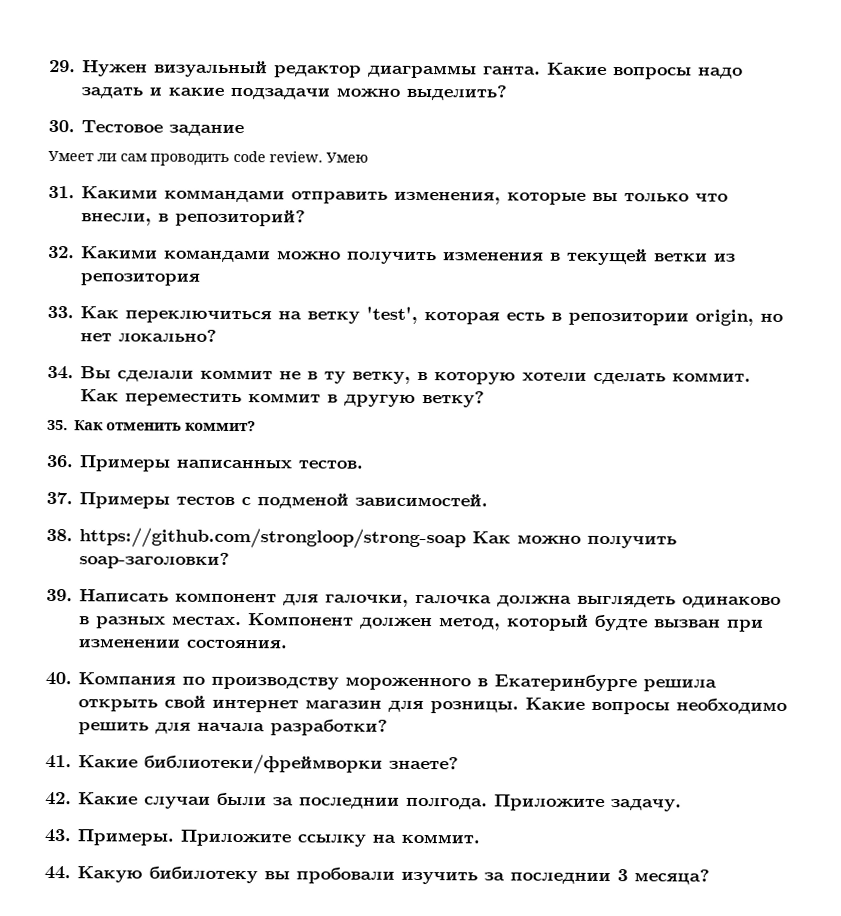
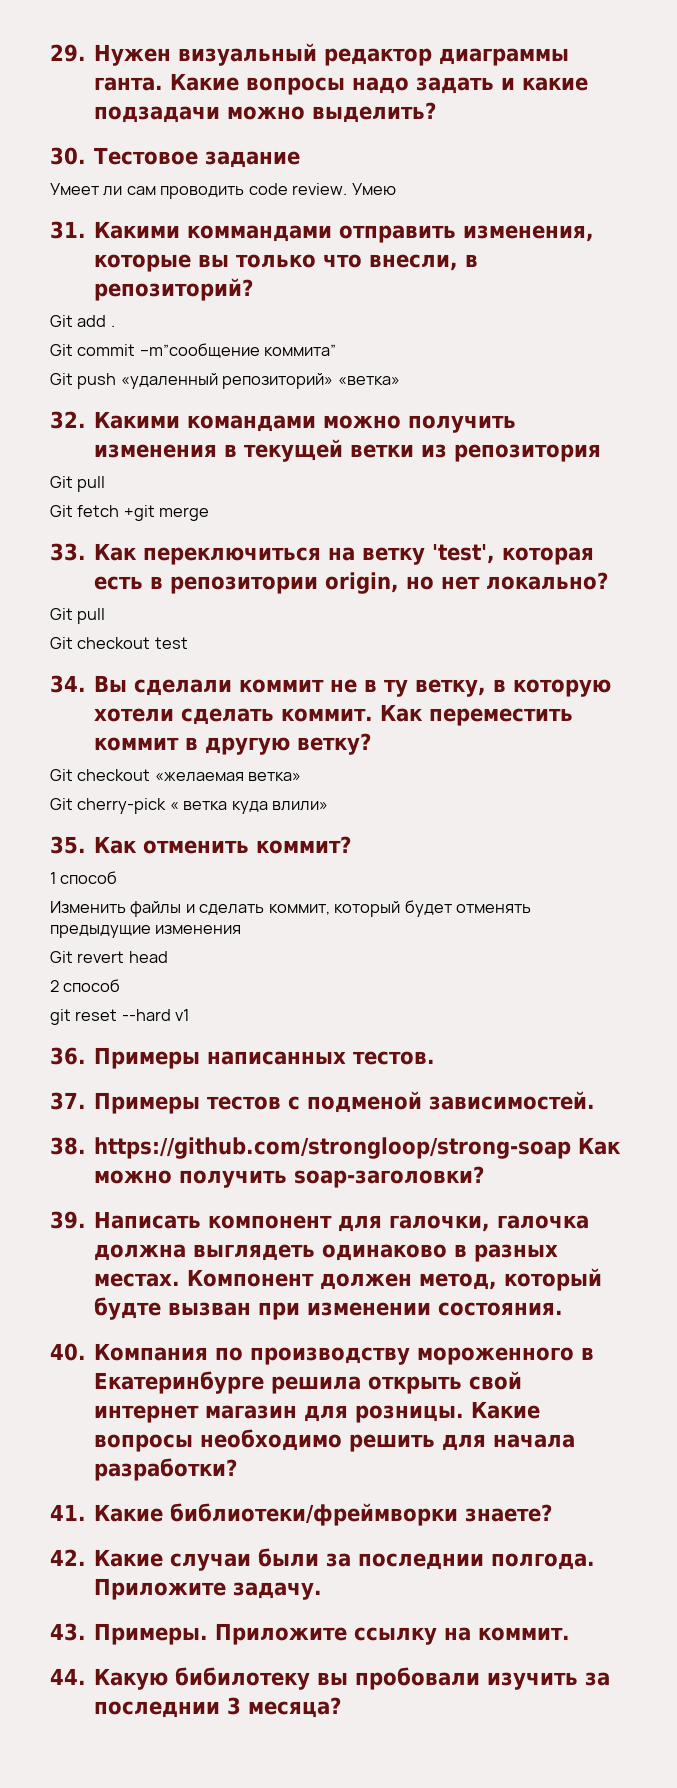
(307, 218) none -> [50,315,115,327] [50,343,337,358] [50,373,400,389] // Git add . // Git commit –m”сообщение коммита” // Git push «удаленный репозиторий» «ветка»
(201, 279) none -> [50,476,106,492] [50,505,210,521] // Git pull // Git fetch +git merge
(218, 335) none -> [50,608,106,624] [50,637,188,649] // Git pull // Git checkout test
[47,419,257,432] 35. Как отменить коммит? -> [50,769,302,782] [50,798,329,814] [50,836,352,854] [50,871,118,884] [50,900,532,917] [50,925,242,938] [50,951,168,963] [50,979,121,992] [50,1009,190,1025] Git checkout «желаемая ветка» // Git cherry-pick « ветка куда влили» // 35. Как отменить коммит? // 1 способ // Изменить файлы и сделать коммит, который будет отменять предыдущие изменения // Git revert head // 2 способ // git reset --hard v1

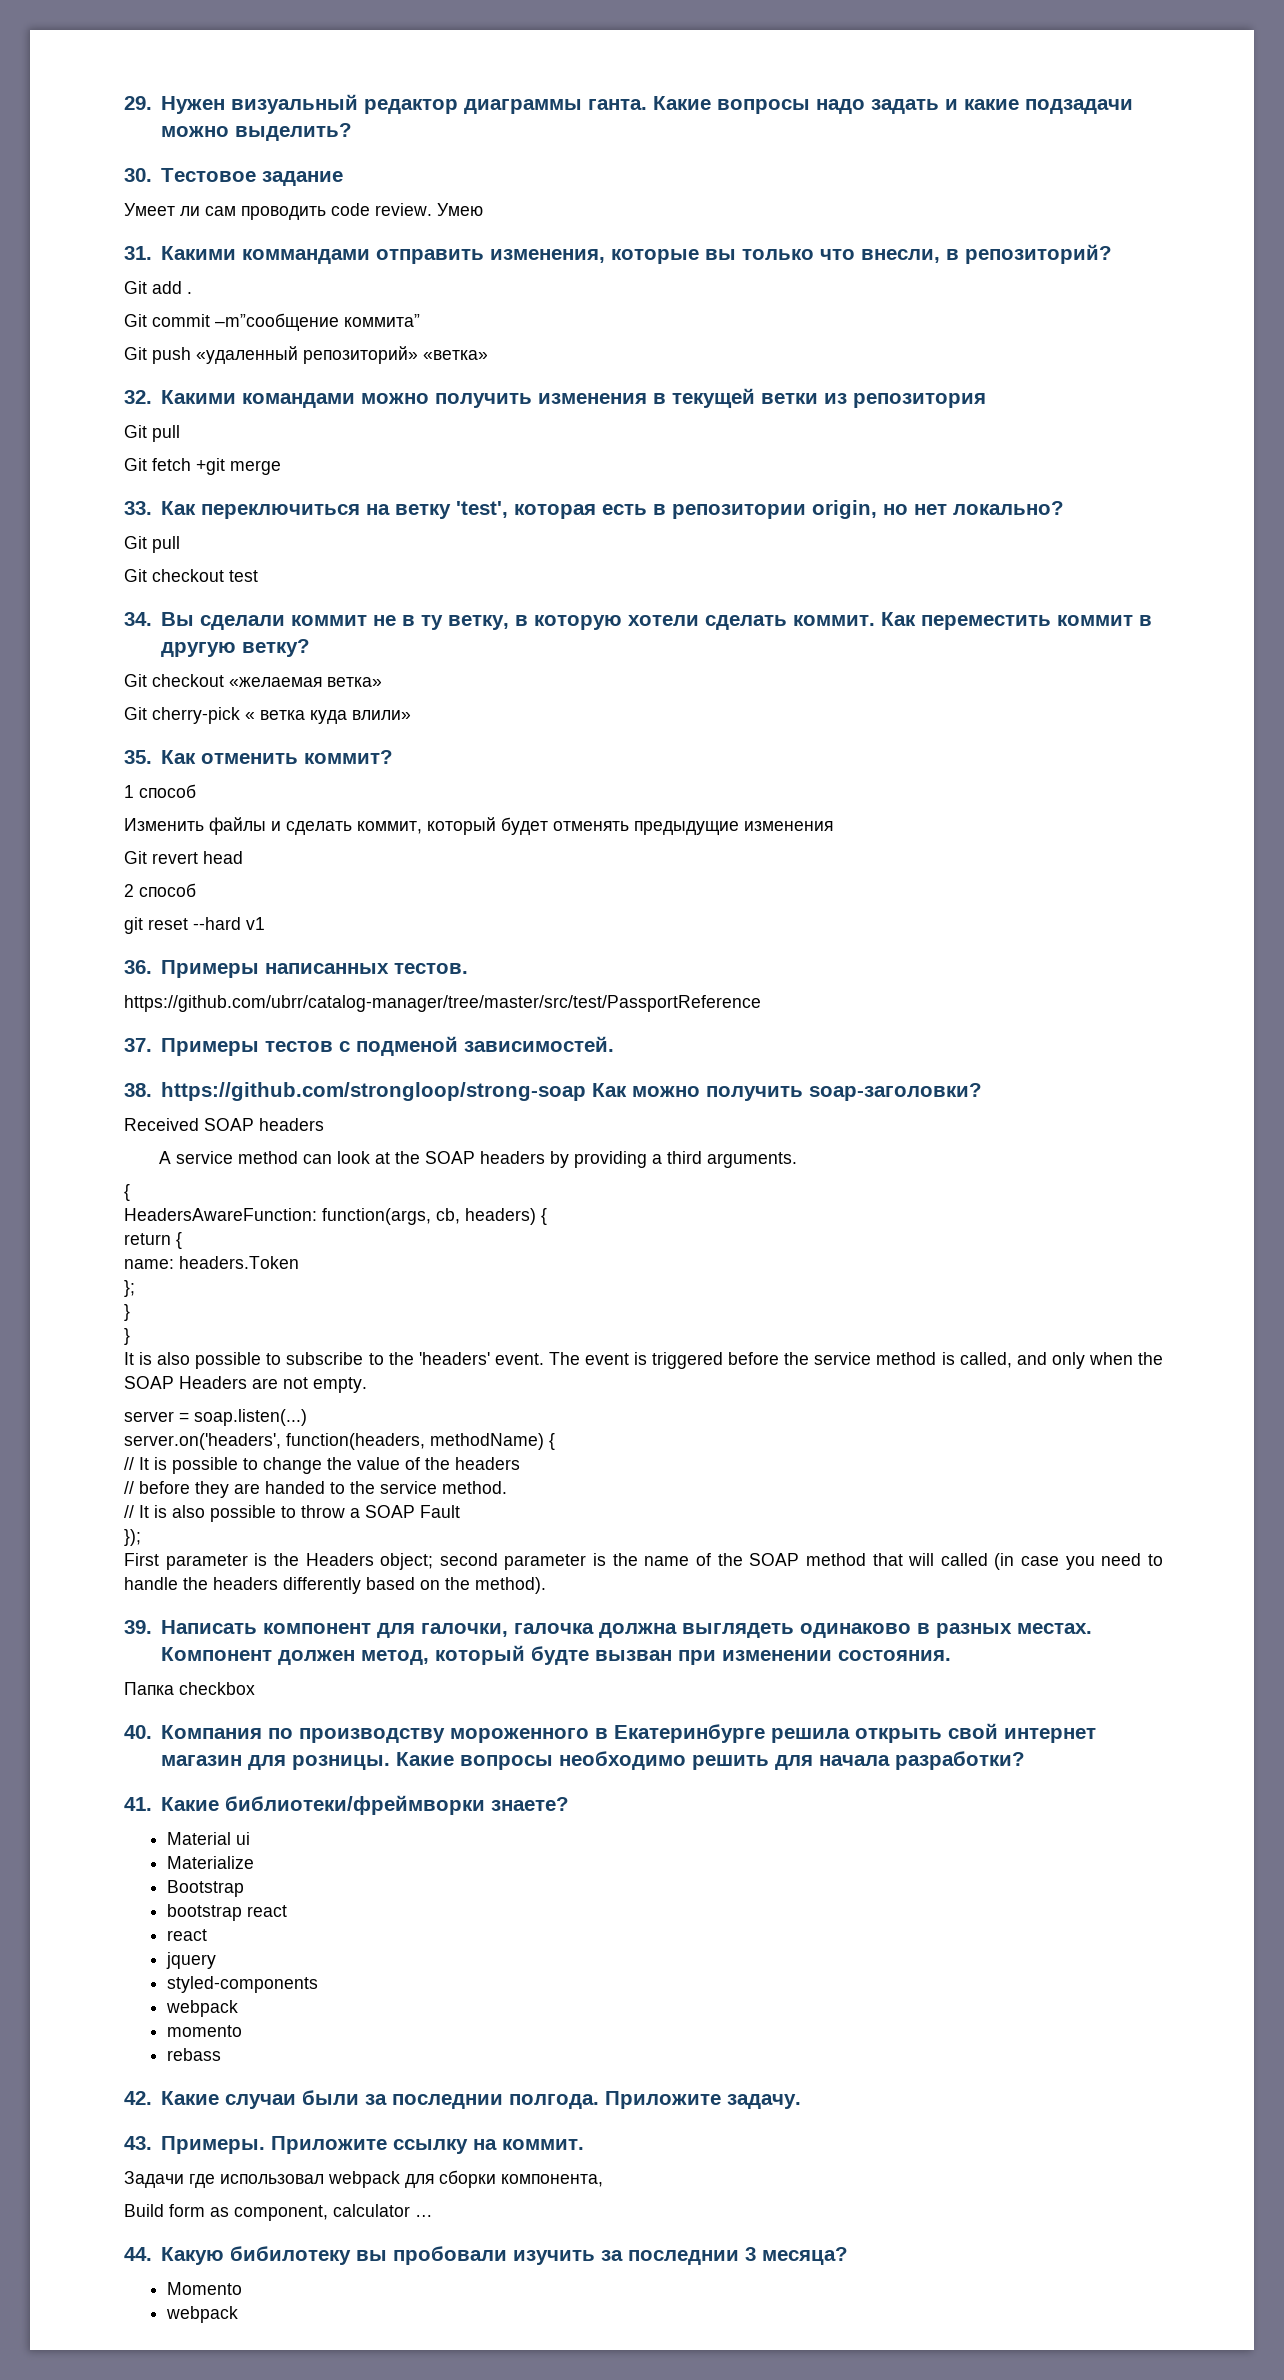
(436, 1058) none -> [124,995,761,1012] // https://github.com/ubrr/catalog-manager/tree/master/src/test/PassportReference
(485, 1177) none -> [124,1118,324,1131] [158,1151,797,1168] [124,1184,130,1201] [124,1208,547,1225] [124,1232,182,1249] [124,1256,299,1269] [124,1280,135,1297] [124,1304,130,1321] [124,1328,130,1345] [124,1352,1163,1369] [124,1376,367,1393] [124,1409,307,1426] [124,1433,555,1450] [124,1457,520,1474] [124,1481,507,1498] [124,1505,460,1522] [124,1529,141,1546] [124,1553,1163,1570] [124,1577,546,1594] // Received SOAP headers // A service method can look at the SOAP headers by providing a third arguments. // { // HeadersAwareFunction: function(args, cb, headers) { // return { // name: headers.Token // }; // } // } // It is also possible to subscribe to the 'headers' event. The event is triggered before the service method is called, and only when the SOAP Headers are not empty. // server = soap.listen(...) // server.on('headers', function(headers, methodName) { // // It is possible to change the value of the headers // // before they are handed to the service method. // // It is also possible to throw a SOAP Fault // }); // First parameter is the Headers object; second parameter is the name of the SOAP method that will called (in case you need to handle the headers differently based on the method).
(564, 1309) none -> [124,1682,255,1695] // Папка checkbox
(553, 1513) none -> [166,1832,250,1845] [166,1856,254,1869] [166,1880,244,1897] [166,1904,287,1921] [166,1929,207,1941] [165,1952,216,1969] [166,1976,318,1993] [165,2000,238,2017] [166,2025,242,2037] [166,2048,221,2061] // Material ui // Materialize // Bootstrap // bootstrap react // react // jquery // styled-components // webpack // momento // rebass
(571, 1634) none -> [124,2170,603,2188] [124,2204,433,2221] // Задачи где использовал webpack для сборки компонента, // Build form as component, calculator …
(342, 1707) none -> [166,2282,242,2295] [165,2306,238,2323] // Momento // webpack

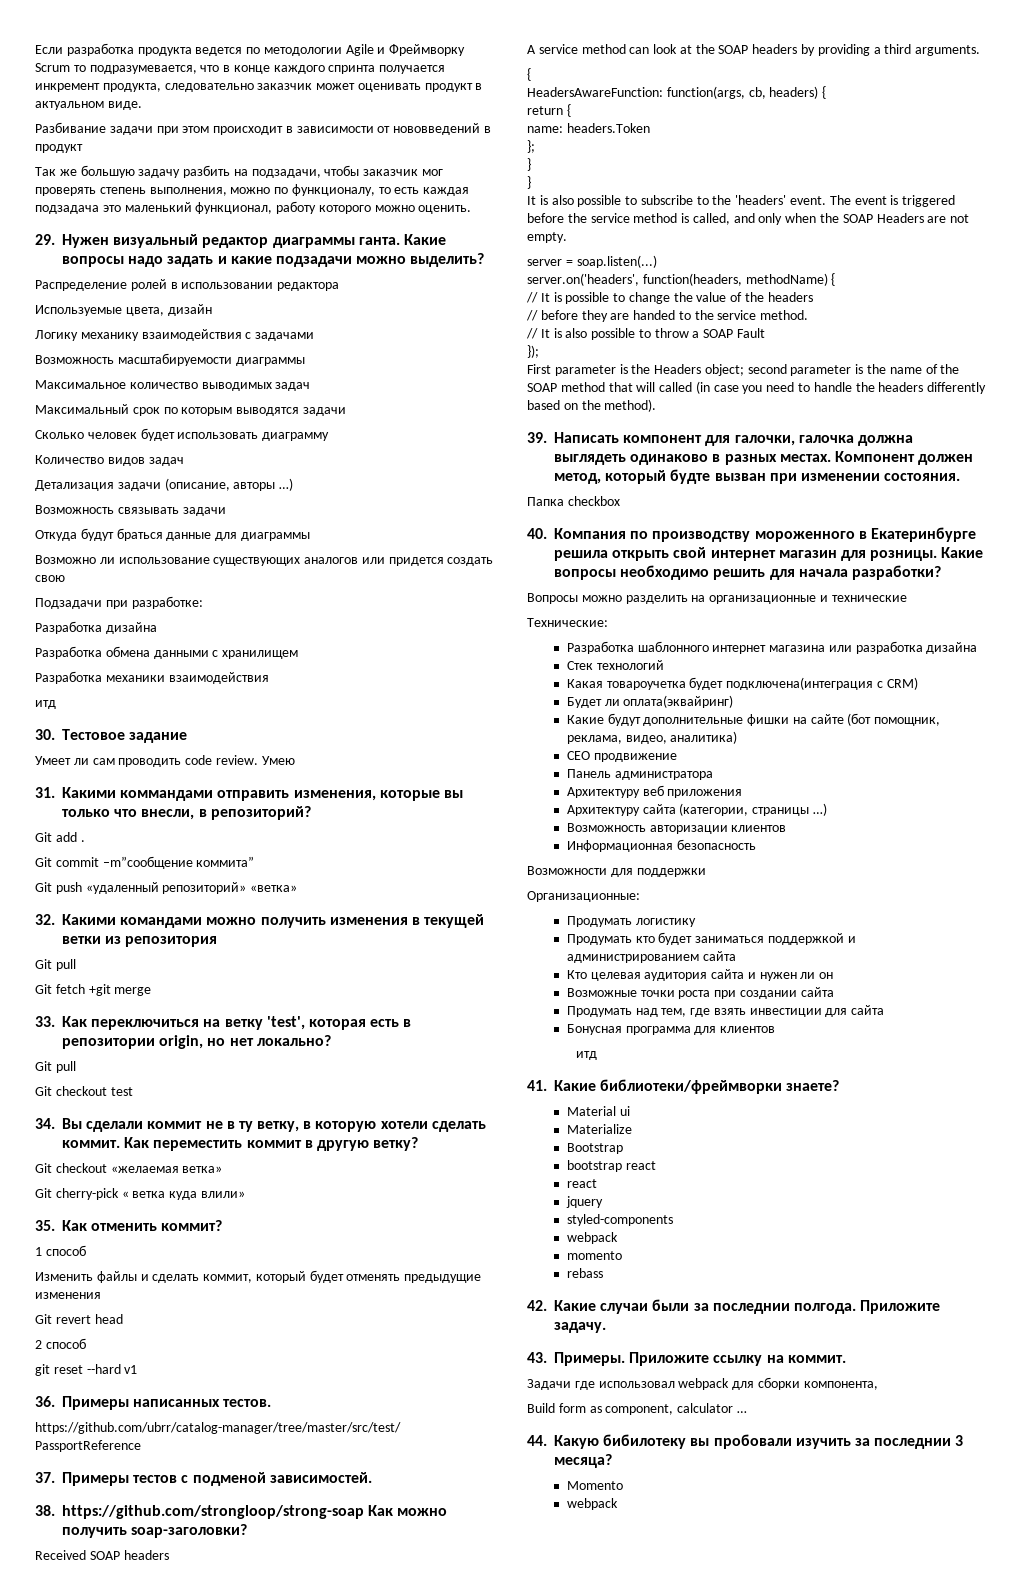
(124, 103) none -> [35,43,466,56] [35,63,446,74] [35,83,483,92] [35,101,142,110] [35,122,492,135] [35,144,83,153] [35,165,444,178] [35,184,470,196] [35,201,472,214] Если разработка продукта ведется по методологии Agile и Фреймворку Scrum то подразумевается, что в конце каждого спринта получается инкремент продукта, следовательно заказчик может оценивать продукт в актуальном виде. // Разбивание задачи при этом происходит в зависимости от нововведений в продукт // Так же большую задачу разбить на подзадачи, чтобы заказчик мог проверять степень выполнения, можно по функционалу, то есть каждая подзадача это маленький функционал, работу которого можно оценить. //
(352, 132) none -> [35,279,340,291] [35,304,212,316] [35,329,315,341] [35,353,305,366] [35,380,311,391] [35,404,346,416] [35,428,330,441] [35,455,184,466] [35,478,294,491] [35,505,226,516] [35,528,310,541] [35,555,494,566] [35,575,65,582] [35,596,203,609] [35,621,157,634] [35,646,299,659] [35,671,269,684] [35,700,56,709] // Распределение ролей в использовании редактора // Используемые цвета, дизайн // Логику механику взаимодействия с задачами // Возможность масштабируемости диаграммы // Максимальное количество выводимых задач // Максимальный срок по которым выводятся задачи // Сколько человек будет использовать диаграмму // Количество видов задач // Детализация задачи (описание, авторы …) // Возможность связывать задачи // Откуда будут браться данные для диаграммы // Возможно ли использование существующих аналогов или придется создать свою // Подзадачи при разработке: // Разработка дизайна // Разработка обмена данными с хранилищем // Разработка механики взаимодействия // итд
(1025, 1760) none -> [527,593,907,604] [527,618,608,627] [566,641,978,654] [566,660,664,670] [566,677,918,690] [566,695,734,708] [566,713,941,726] [566,731,738,744] [566,751,677,762] [566,769,713,780] [566,785,743,798] [566,803,827,816] [566,823,787,834] [566,839,756,852] [527,866,706,877] [527,891,640,902] [566,916,696,927] [566,932,856,945] [566,951,736,963] [566,969,834,981] [566,987,834,999] [566,1005,885,1017] [566,1024,776,1035] [575,1051,597,1060] // Вопросы можно разделить на организационные и технические // Технические: // Разработка шаблонного интернет магазина или разработка дизайна // Стек технологий // Какая товароучетка будет подключена(интеграция с CRM) // Будет ли оплата(эквайринг) // Какие будут дополнительные фишки на сайте (бот помощник, реклама, видео, аналитика) // CEO продвижение // Панель администратора // Архитектуру веб приложения // Архитектуру сайта (категории, страницы …) // Возможность авторизации клиентов // Информационная безопасность // Возможности для поддержки // Организационные: // Продумать логистику // Продумать кто будет заниматься поддержкой и администрированием сайта // Кто целевая аудитория сайта и нужен ли он // Возможные точки роста при создании сайта // Продумать над тем, где взять инвестиции для сайта // Бонусная программа для клиентов // итд

